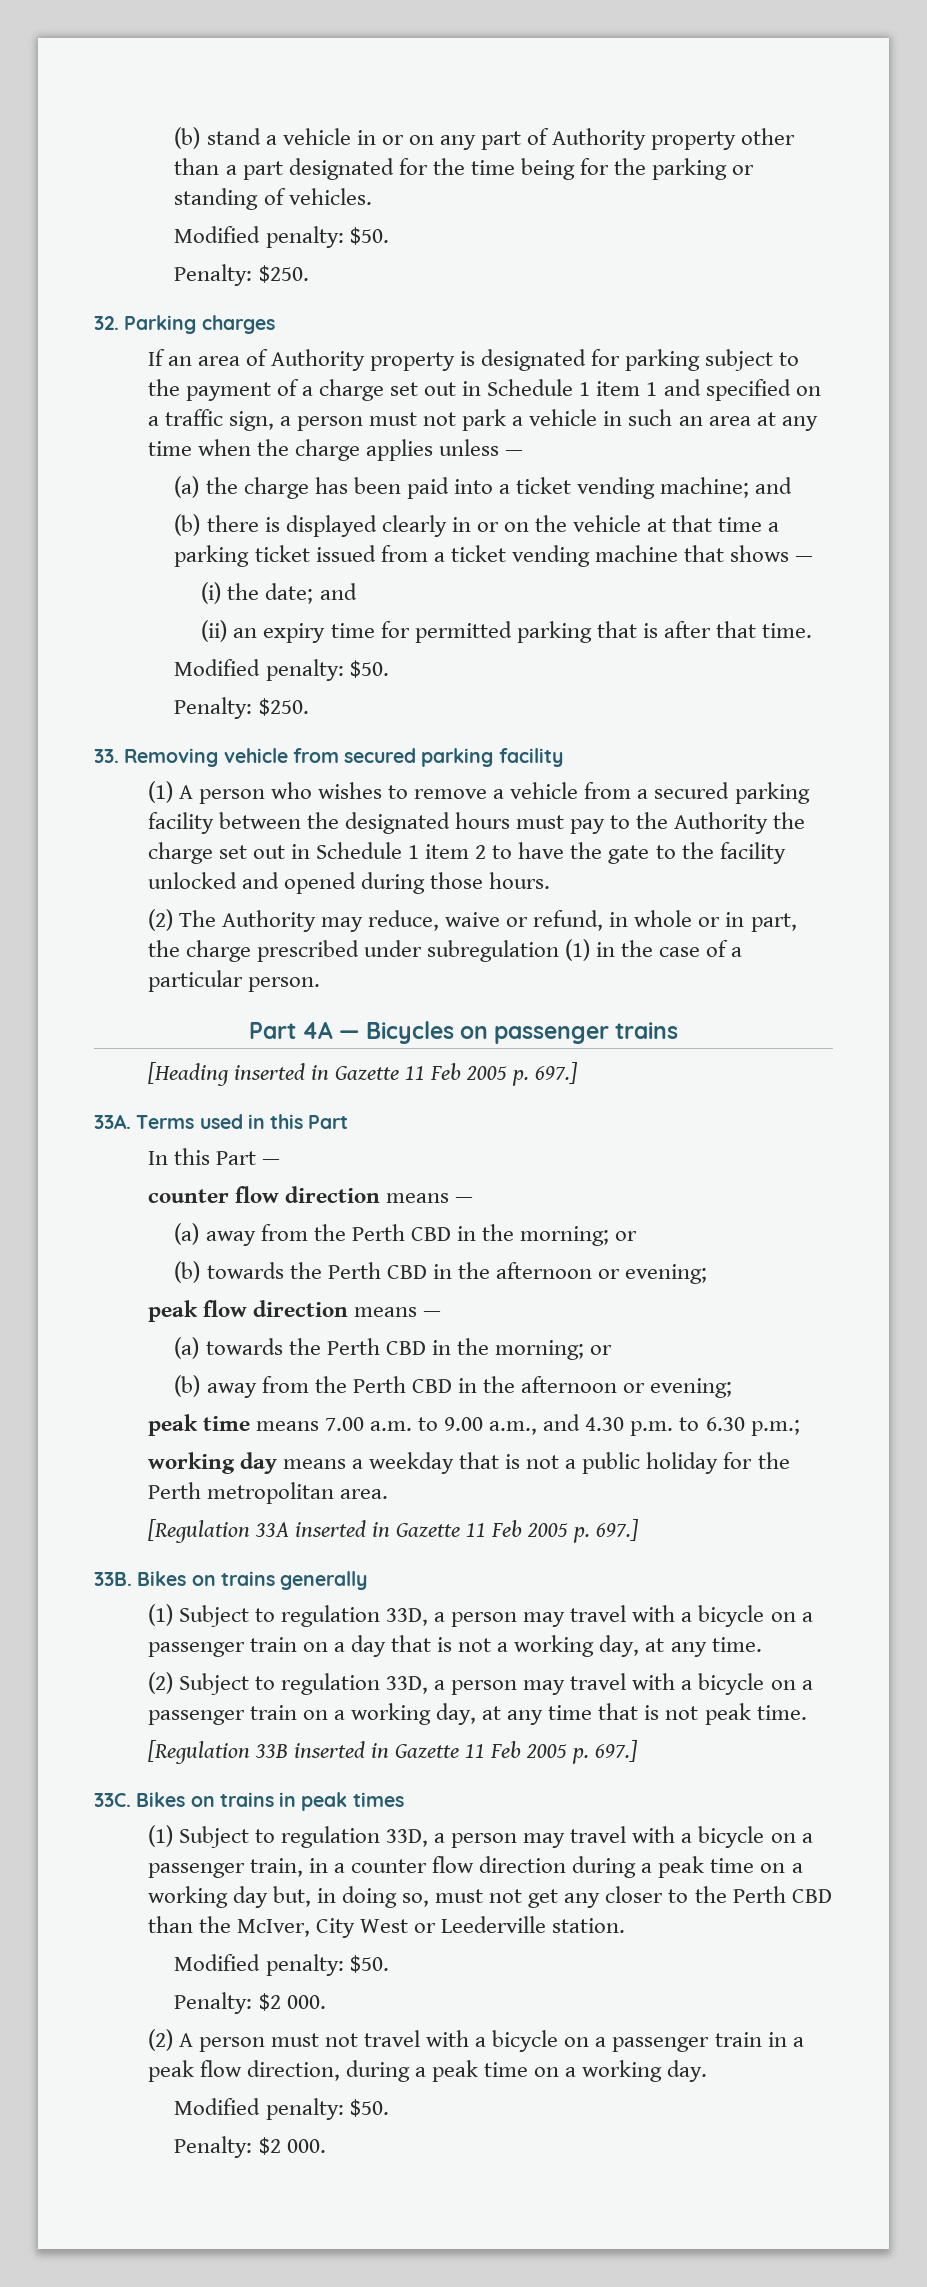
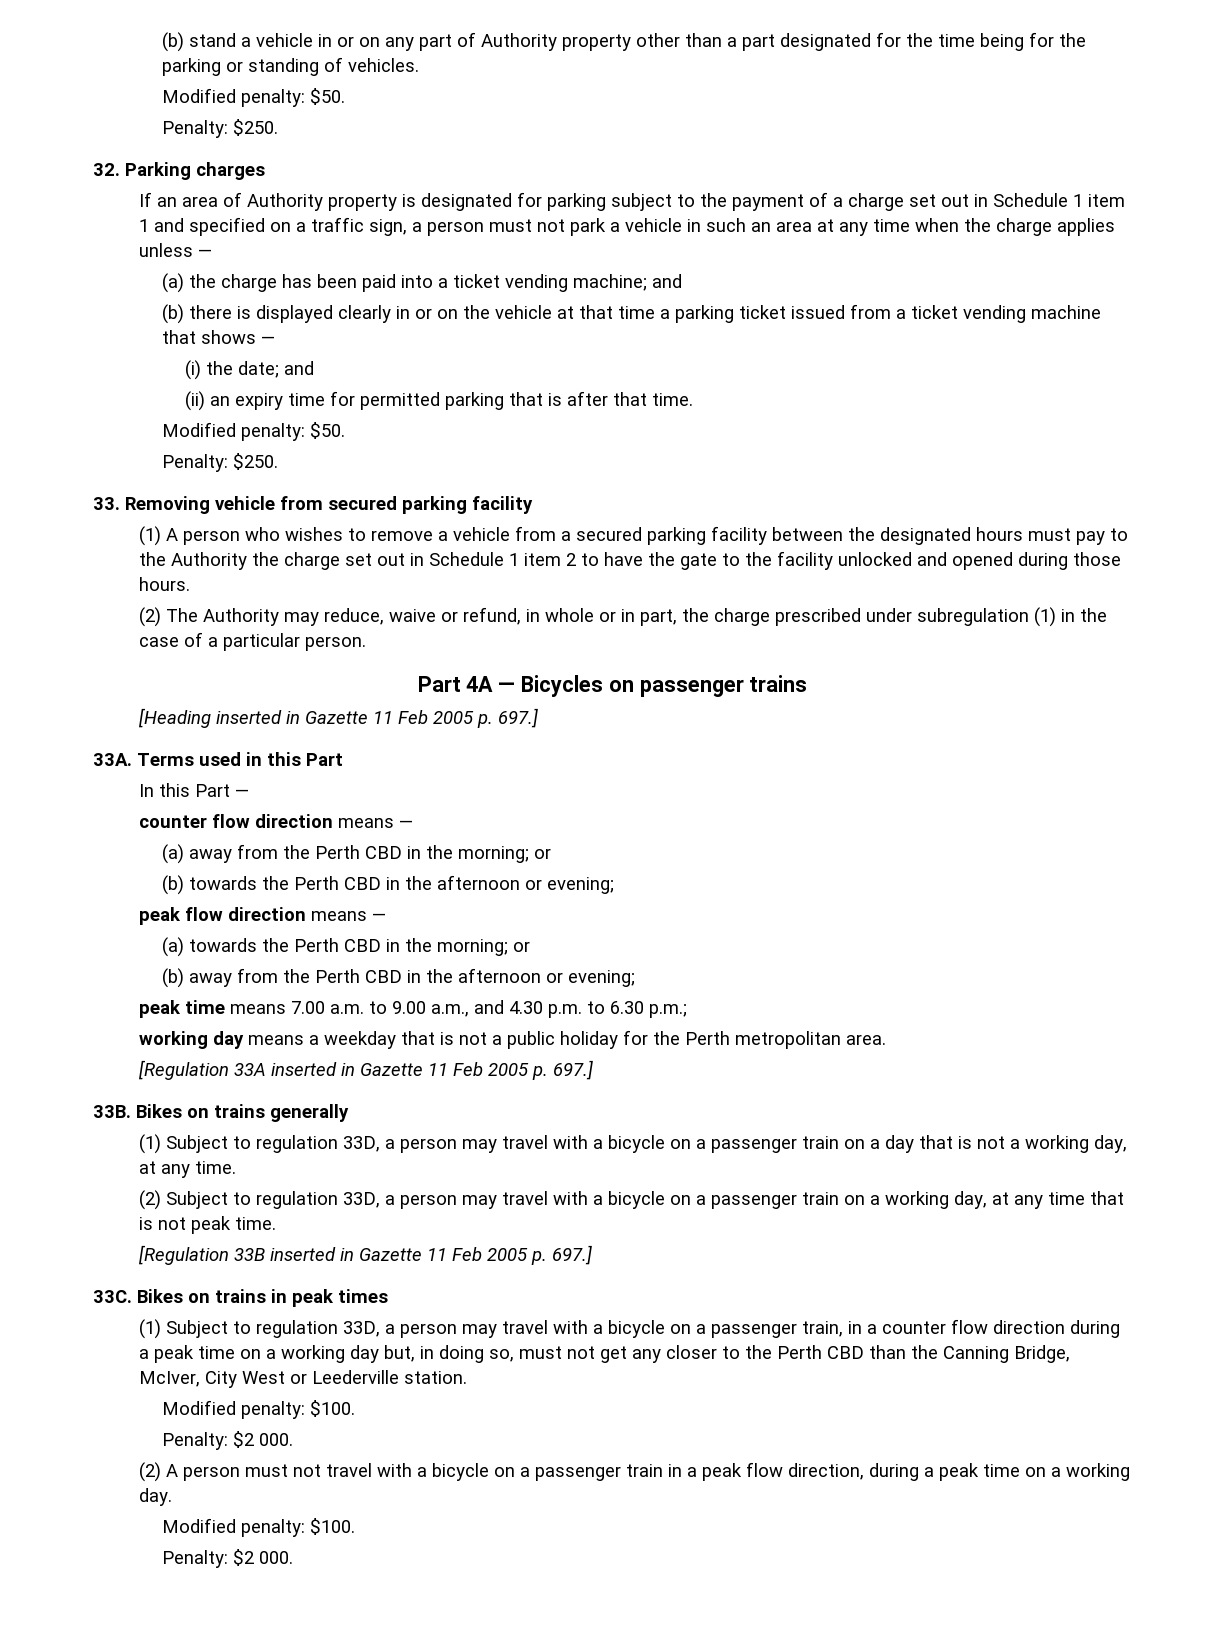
(231, 1924) none -> [942,1345,1070,1363] Canning Bridge,
[349,1955,389,1973] $50. -> [309,1400,355,1417] $100.
[349,2099,389,2117] $50. -> [309,1518,355,1535] $100.

